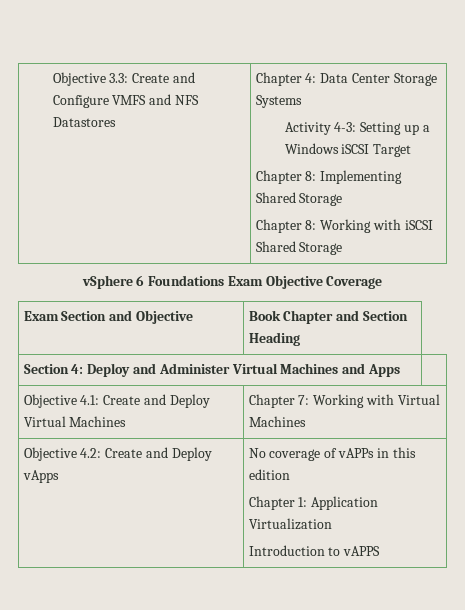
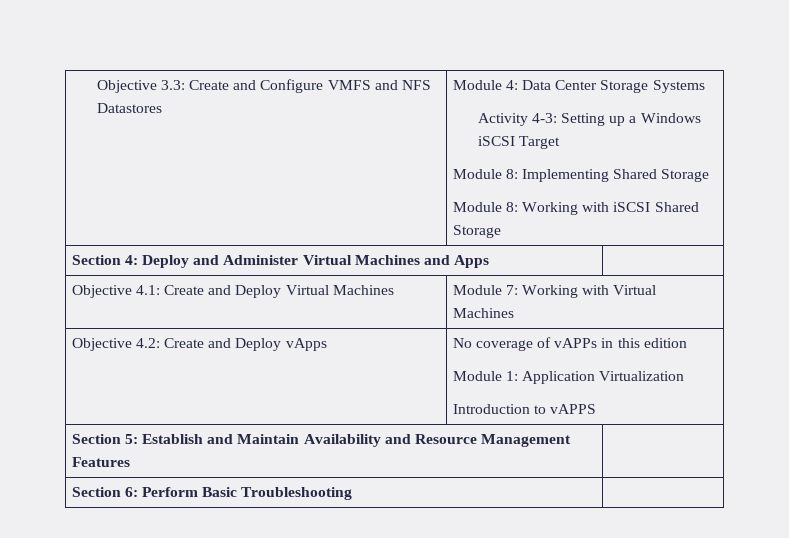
[255,72,302,86] Chapter -> [452,80,502,90] Module
[255,170,302,184] Chapter -> [452,169,502,179] Module
[255,219,302,233] Chapter -> [452,202,502,212] Module
[81,275,383,289] [23,310,193,324] [248,310,408,324] [248,332,300,346] // vSphere 6 Foundations Exam Objective Coverage // Exam Section and Objective | Book Chapter and Section Heading -> (501, 231) none
[248,394,295,408] Chapter -> [452,285,502,295] Module
[248,496,295,510] Chapter -> [452,371,502,381] Module
(381, 551) none -> [71,434,572,447] [71,457,130,467] [71,487,353,500] // Section 5: Establish and Maintain Availability and Resource Management Features | // Section 6: Perform Basic Troubleshooting |

